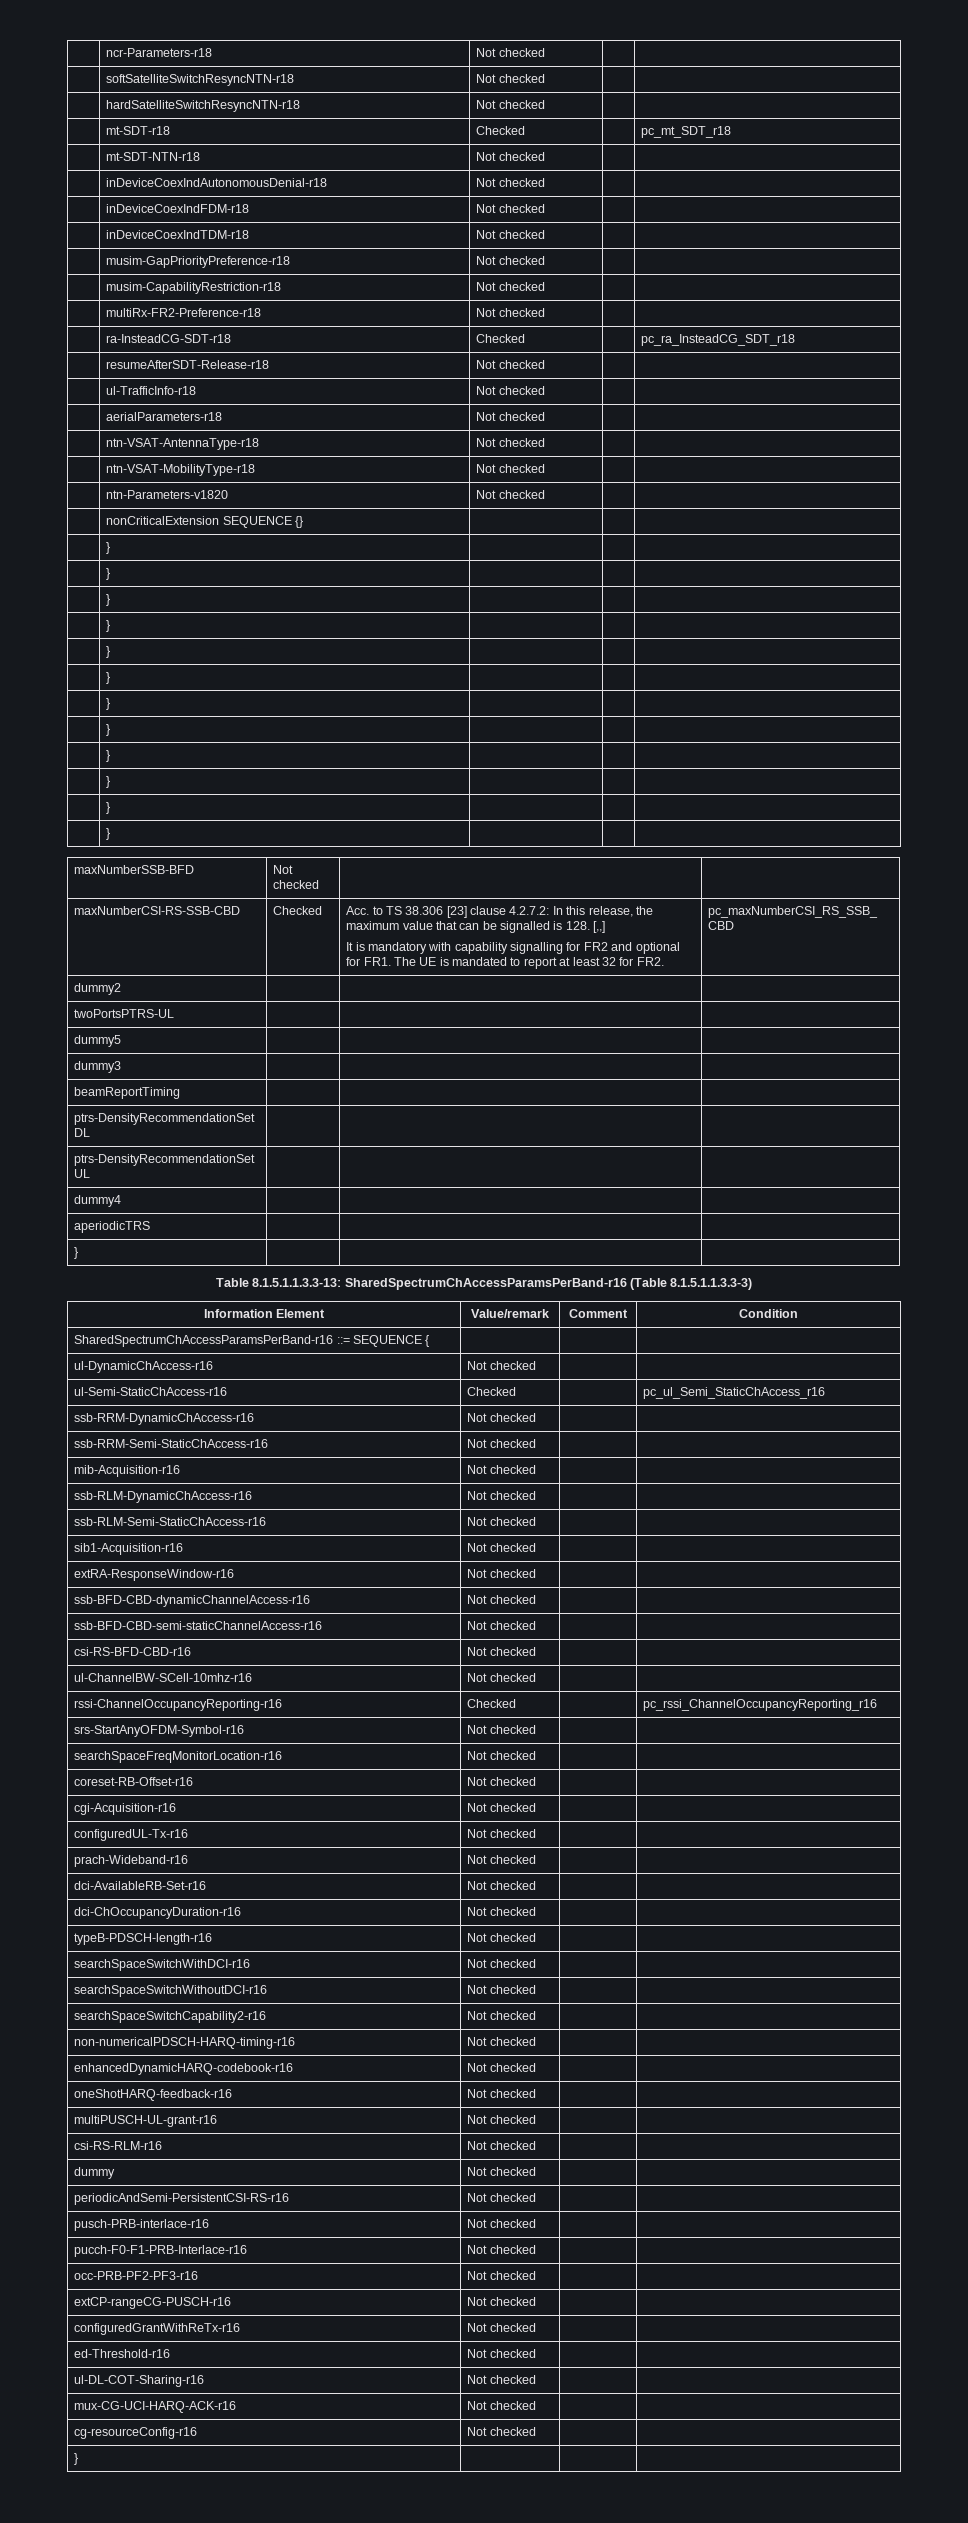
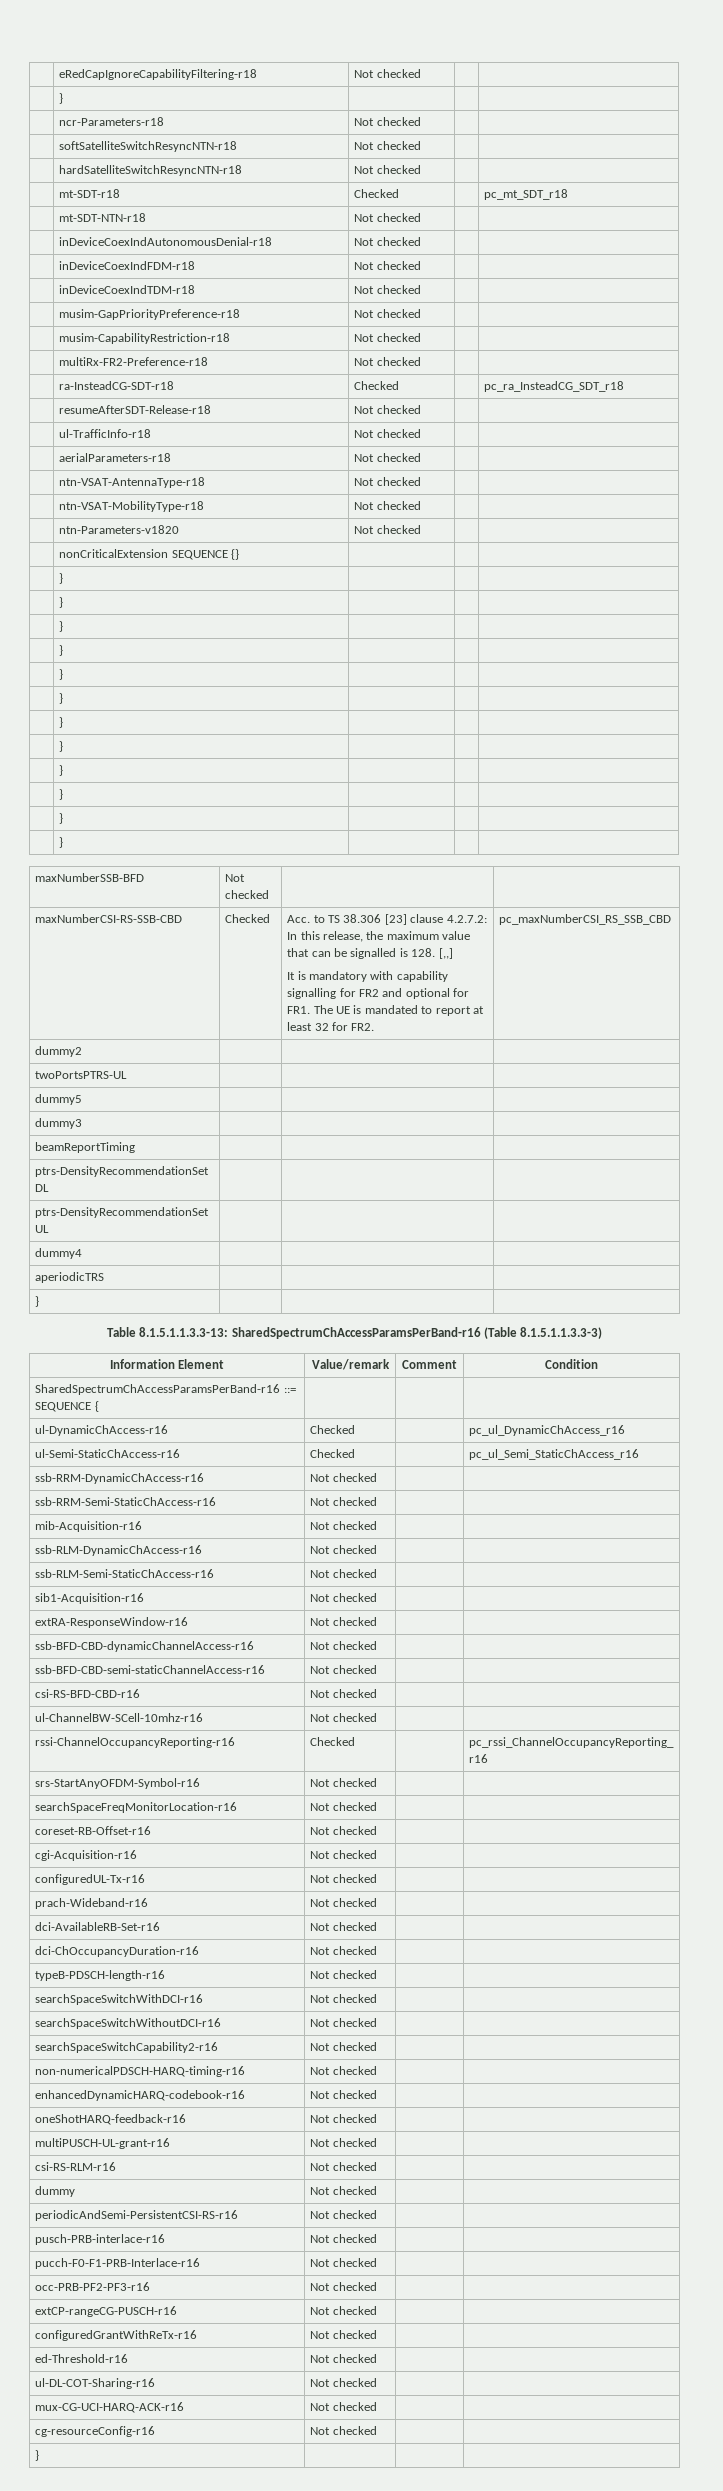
(106, 52) none -> [59,69,258,80] [354,69,421,78] [59,93,64,104] | eRedCapIgnoreCapabilityFiltering-r18 | Not checked | | // | } | | | //
[467,1361,536,1370] Not checked | | -> [310,1425,356,1434] [469,1425,626,1436] Checked | | pc_ul_DynamicChAccess_r16

